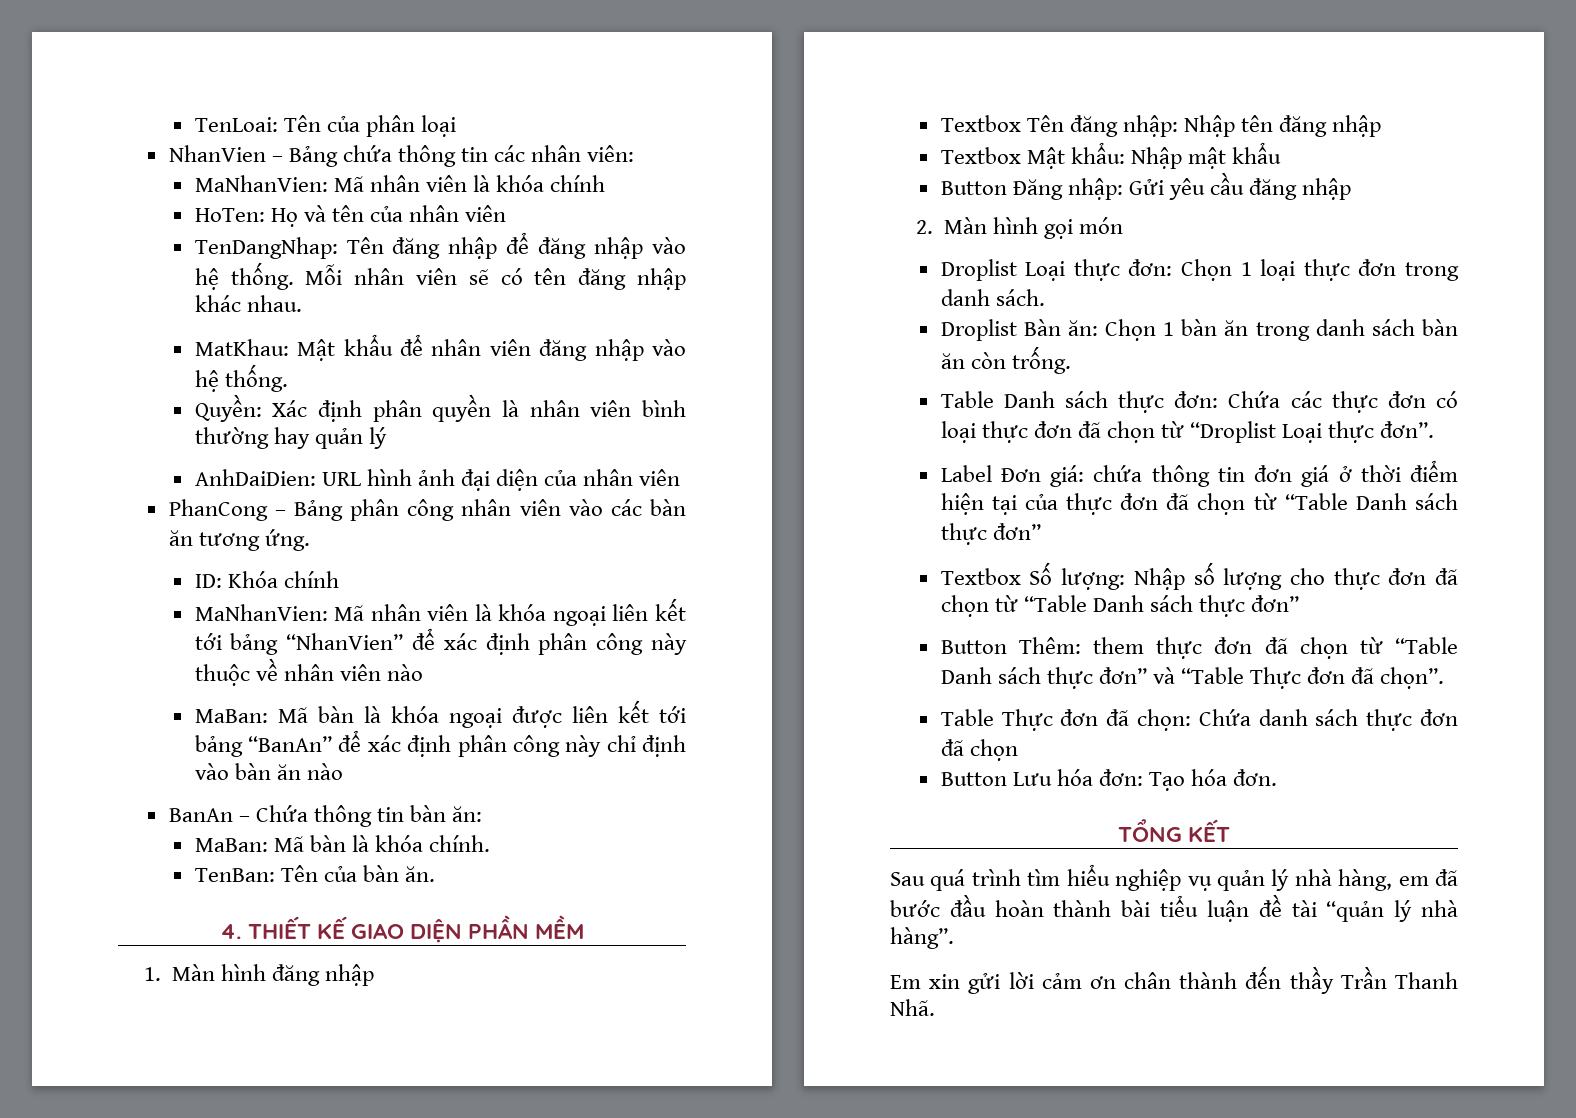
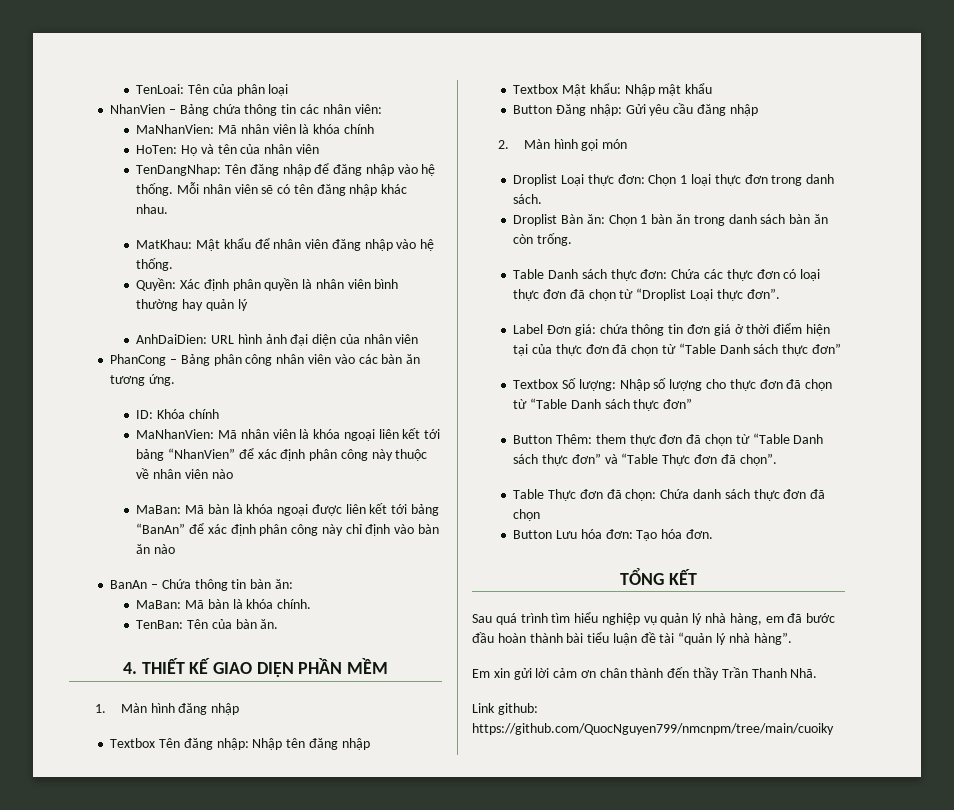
(935, 1007) none -> [472,703,538,715] [472,723,834,735] // Link github: https://github.com/QuocNguyen799/nmcnpm/tree/main/cuoiky

